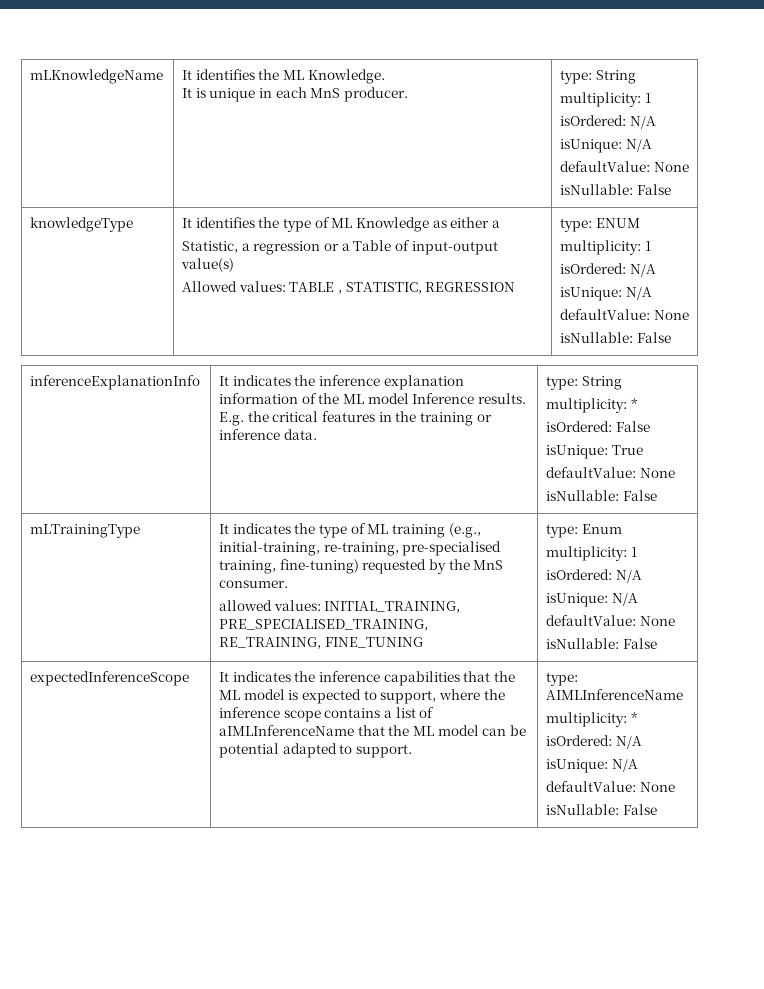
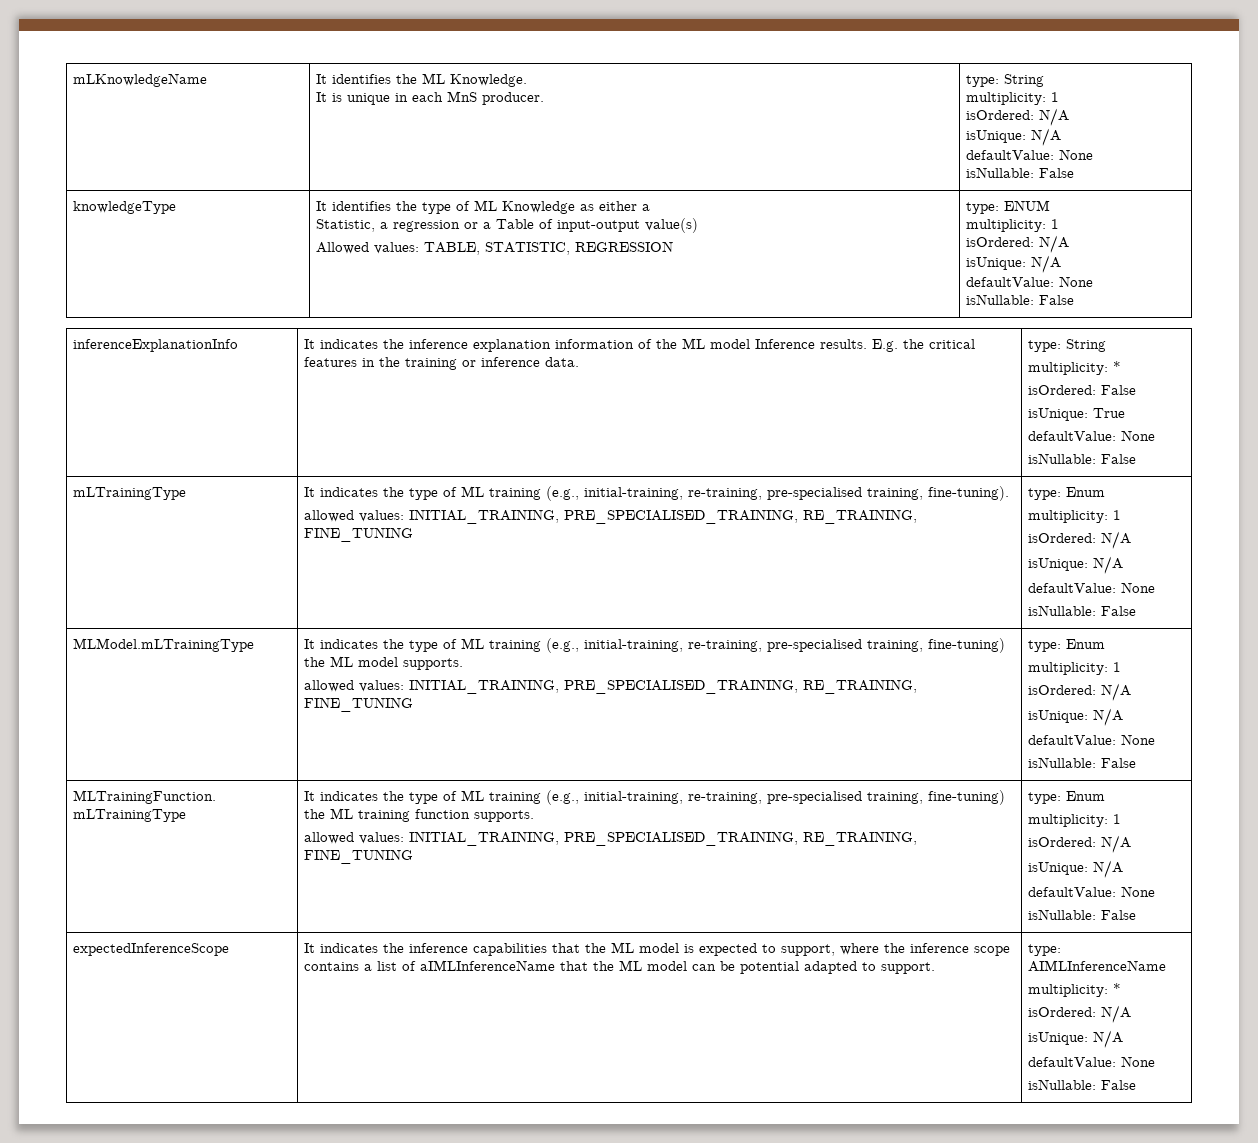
[289,282,342,294] TABLE , -> [423,242,480,255] TABLE,
(141, 531) none -> [303,486,1009,501] [303,509,917,524] [303,527,413,542] [1027,487,1105,500] [1027,510,1121,523] [1027,531,1131,549] [1027,556,1123,574] [1027,582,1155,593] [1027,605,1136,616] [72,638,254,652] | It indicates the type of ML training (e.g., initial-training, re-training, pre-specialised training, fine-tuning). // allowed values: INITIAL_TRAINING, PRE_SPECIALISED_TRAINING, RE_TRAINING, FINE_TUNING | type: Enum // multiplicity: 1 // isOrdered: N/A // isUnique: N/A // defaultValue: None // isNullable: False // MLModel.mLTrainingType
[362,559,504,574] [219,580,289,588] requested by the MnS consumer. -> [303,656,463,670] [303,679,917,694] [303,697,413,712] [1027,639,1105,652] [1027,662,1121,675] [1027,683,1131,701] [1027,708,1123,726] [1027,734,1155,745] [1027,757,1136,768] [72,790,216,804] [72,809,186,822] [303,790,1005,805] [303,808,534,822] the ML model supports. // allowed values: INITIAL_TRAINING, PRE_SPECIALISED_TRAINING, RE_TRAINING, FINE_TUNING | type: Enum // multiplicity: 1 // isOrdered: N/A // isUnique: N/A // defaultValue: None // isNullable: False // MLTrainingFunction. mLTrainingType | It indicates the type of ML training (e.g., initial-training, re-training, pre-specialised training, fine-tuning) the ML training function supports.

